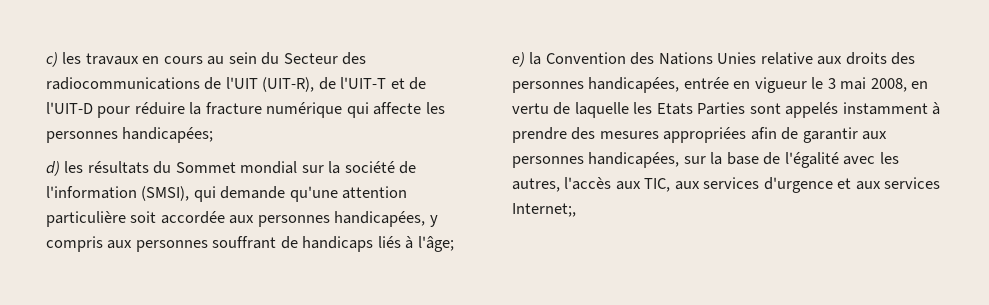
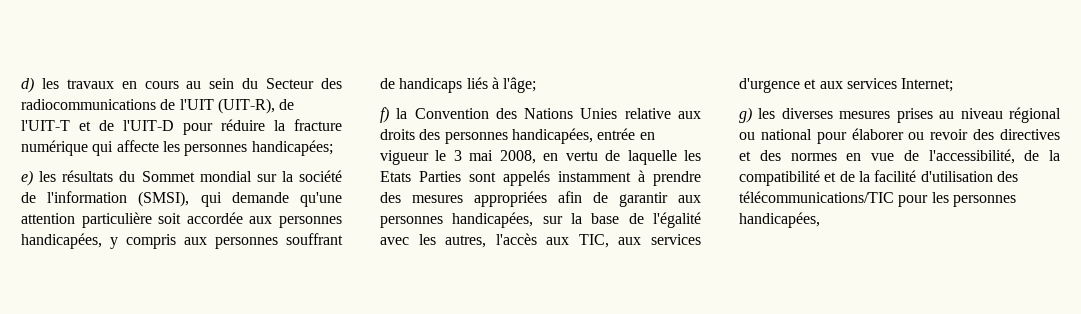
[46,52,58,67] c) -> [21,77,34,93] d)
[46,161,60,176] d) -> [21,170,33,186] e)
[512,52,525,67] e) -> [380,107,389,123] f)
[512,203,576,217] Internet;, -> [901,78,954,92] [739,107,1061,123] [739,128,1060,144] [739,149,1060,164] [739,170,1018,186] [739,191,1016,207] [739,212,820,228] Internet; // g) les diverses mesures prises au niveau régional ou national pour élaborer ou revoir des directives et des normes en vue de l'accessibilité, de la compatibilité et de la facilité d'utilisation des télécommunications/TIC pour les personnes handicapées,

